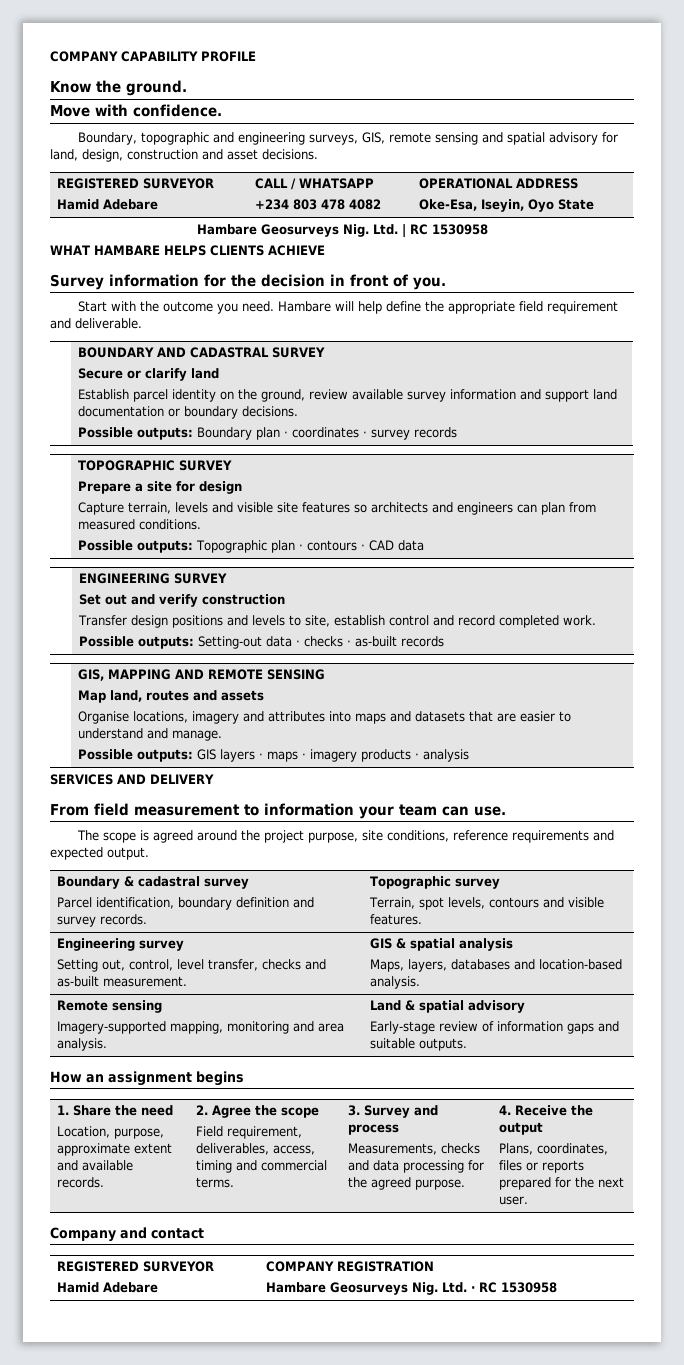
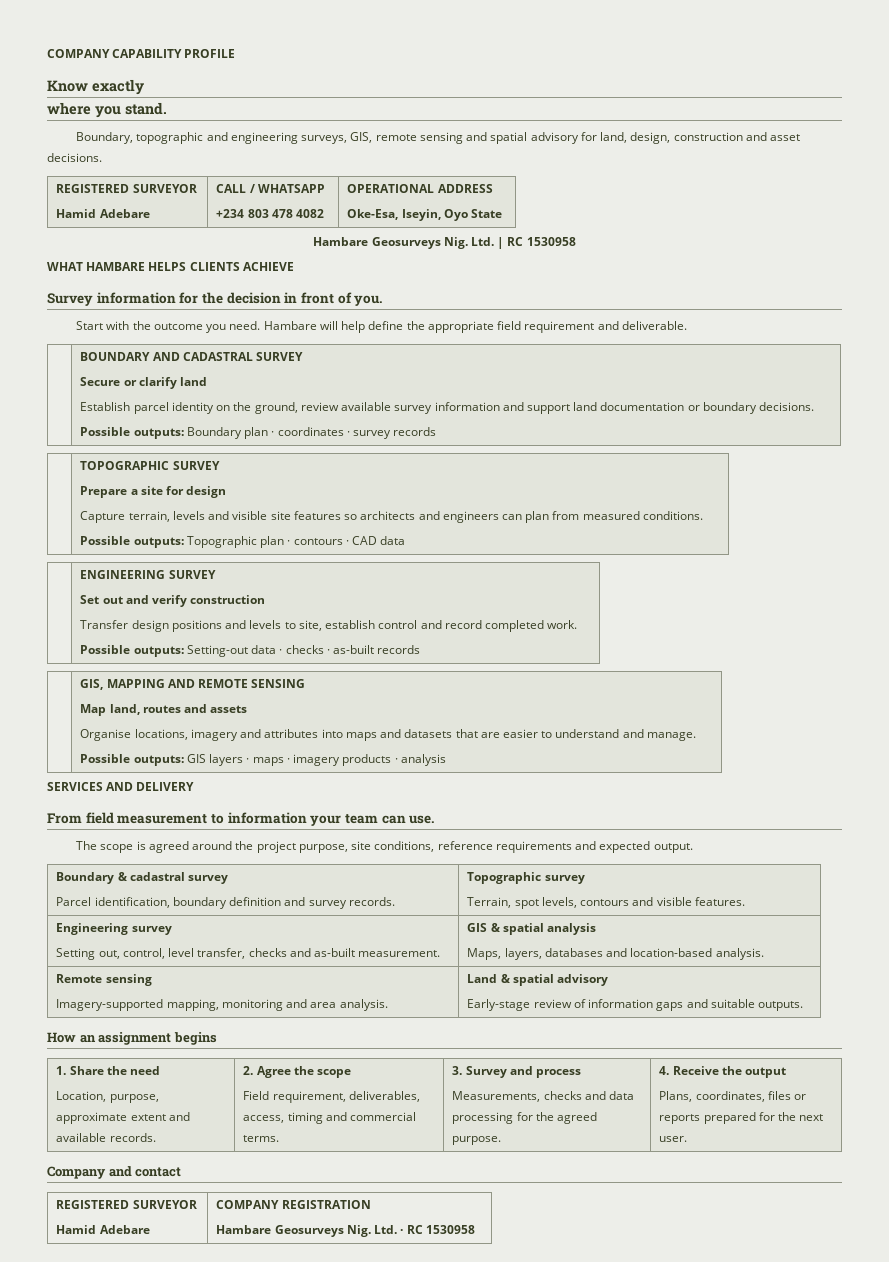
[96,80,187,96] [50,104,222,117] the ground. // Move with confidence. -> [92,79,144,95] [47,102,167,118] exactly // where you stand.

